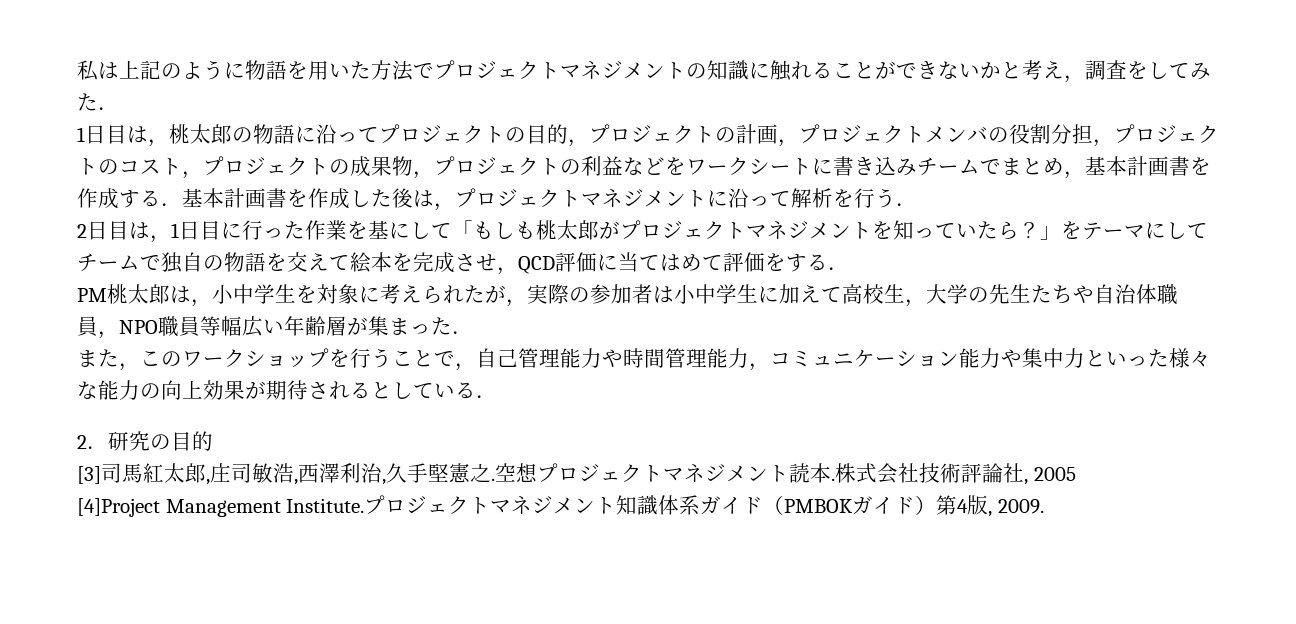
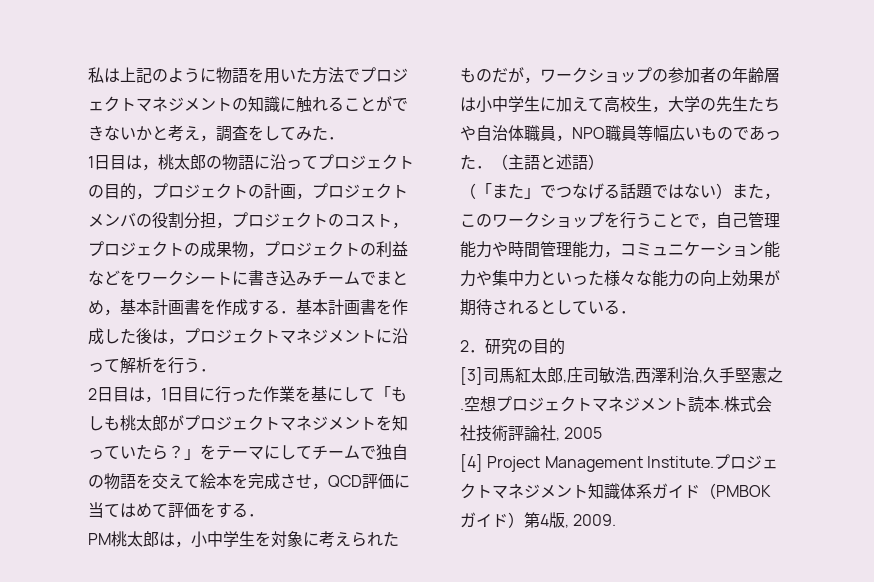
[485,284,653,307] が，実際の参加者 -> [460,67,780,84] ものだが，ワークショップの参加者の年齢層
[284,316,410,336] 年齢層が集ま -> [701,125,765,141] ものであ
(473, 332) // -> [492,154,604,170] [460,183,732,199] （主語と述語） // （「また」でつなげる話題ではない）
[77,498,160,517] [4]Project -> [460,454,541,472] [4] Project

